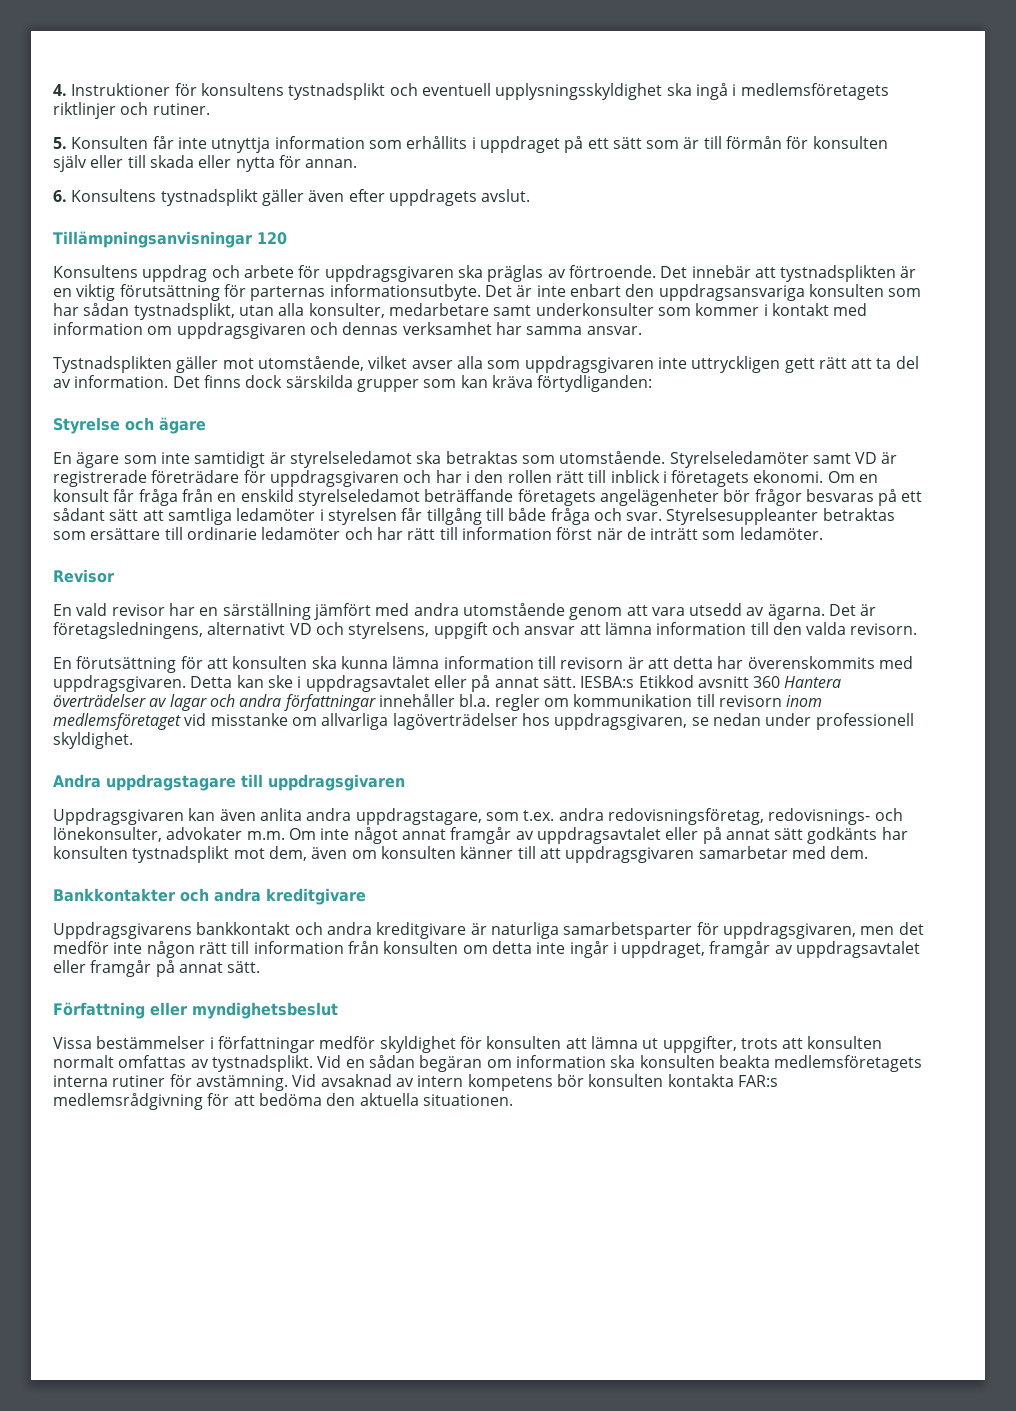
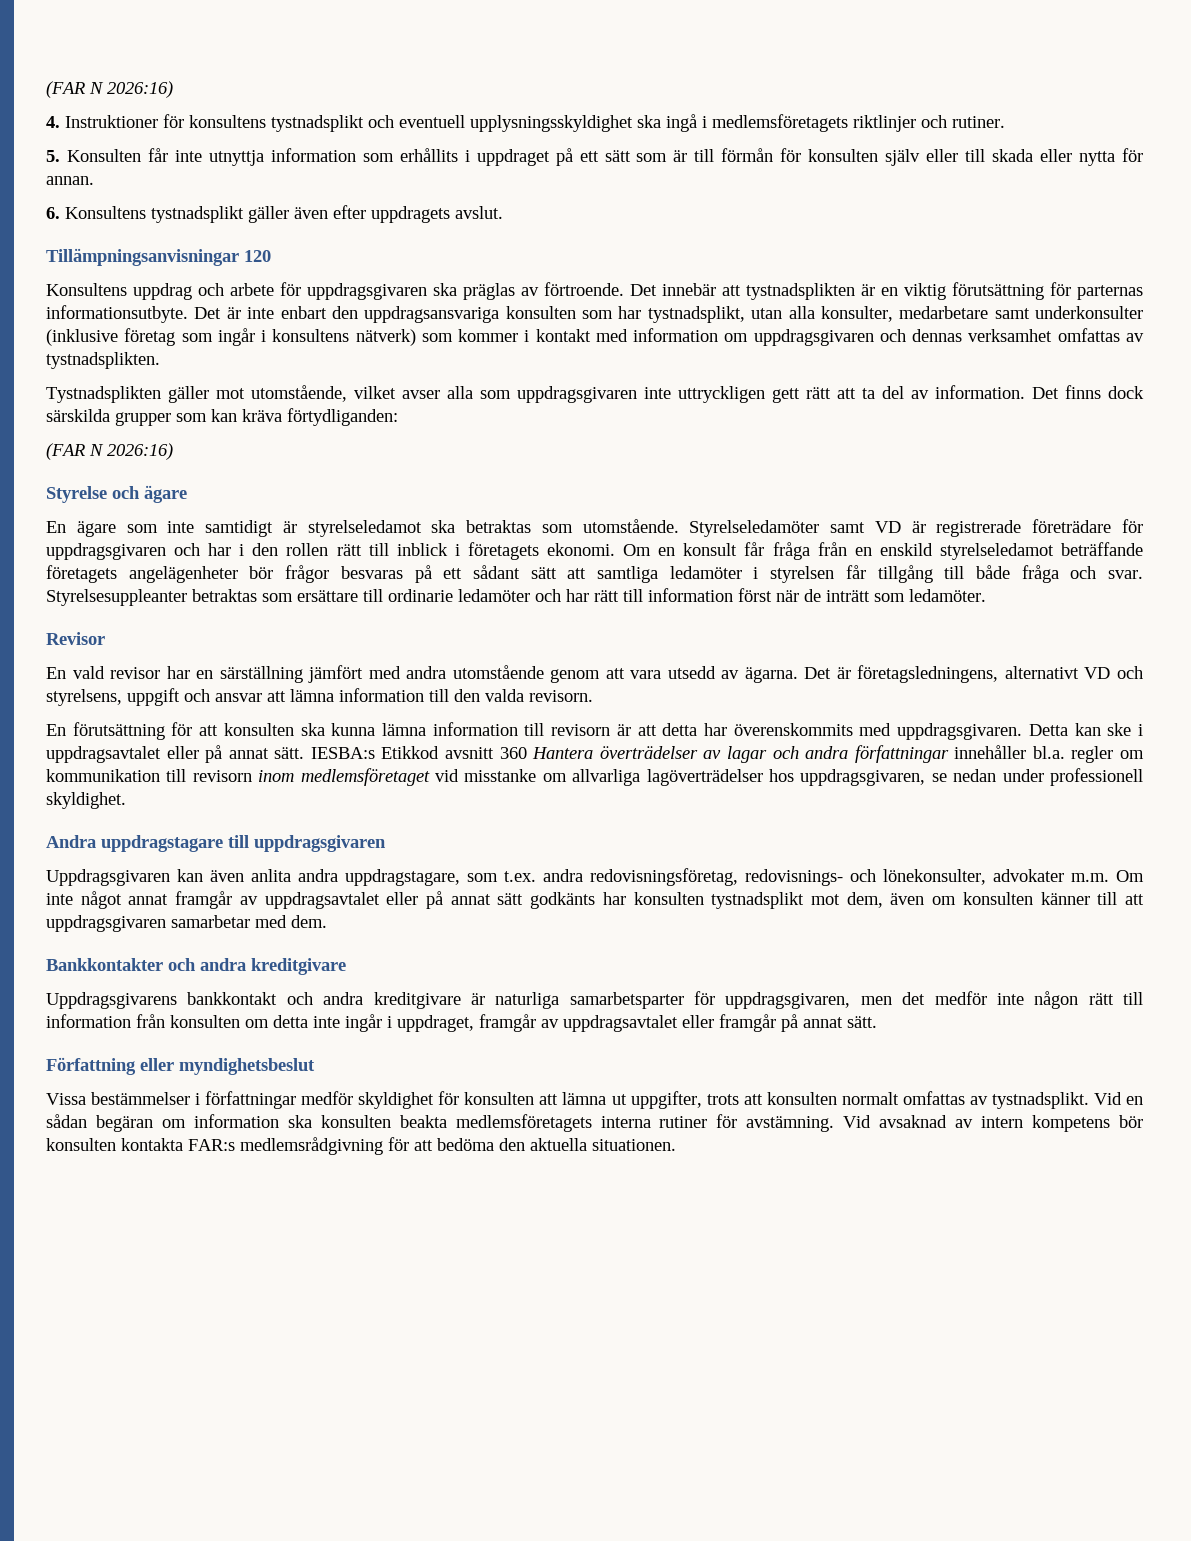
(53, 90) none -> [46,81,173,98] (FAR N 2026:16) //
[83,303,130,316] sådan -> (642, 312) none
(654, 309) none -> [46,328,416,346] (inklusive företag som ingår i konsultens nätverk)
[495,322,642,335] har samma ansvar. -> [1057,328,1145,342] [46,352,160,369] omfattas av tystnadsplikten.
(653, 383) none -> [46,443,173,460] // (FAR N 2026:16)

